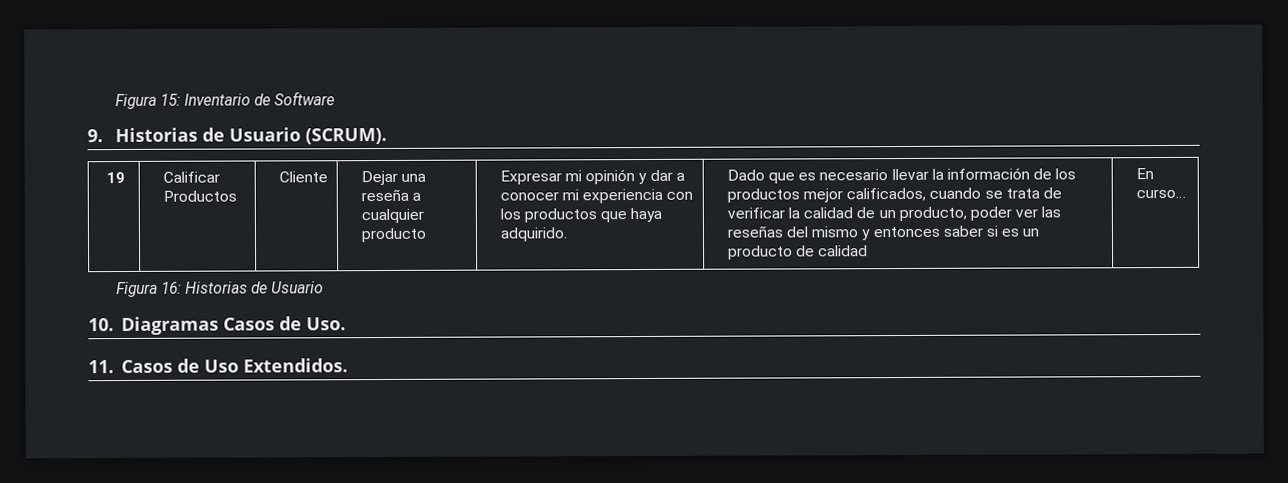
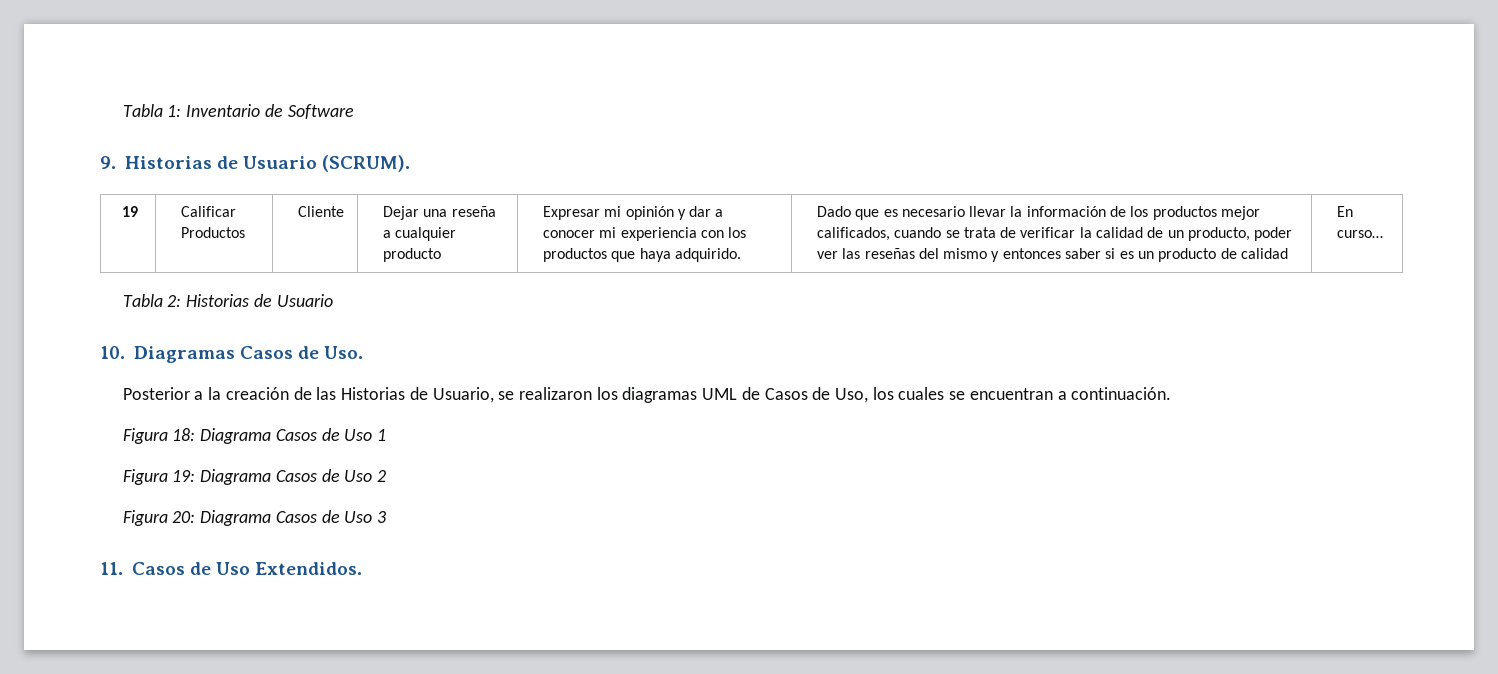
[114,93,181,110] Figura 15: -> [122,104,182,117] Tabla 1:
[115,281,182,298] Figura 16: -> [122,294,182,307] Tabla 2:
(346, 324) none -> [122,387,1172,403] [122,428,387,444] [122,469,387,485] [122,510,387,526] // Posterior a la creación de las Historias de Usuario, se realizaron los diagramas UML de Casos de Uso, los cuales se encuentran a continuación. // Figura 18: Diagrama Casos de Uso 1 // Figura 19: Diagrama Casos de Uso 2 // Figura 20: Diagrama Casos de Uso 3

